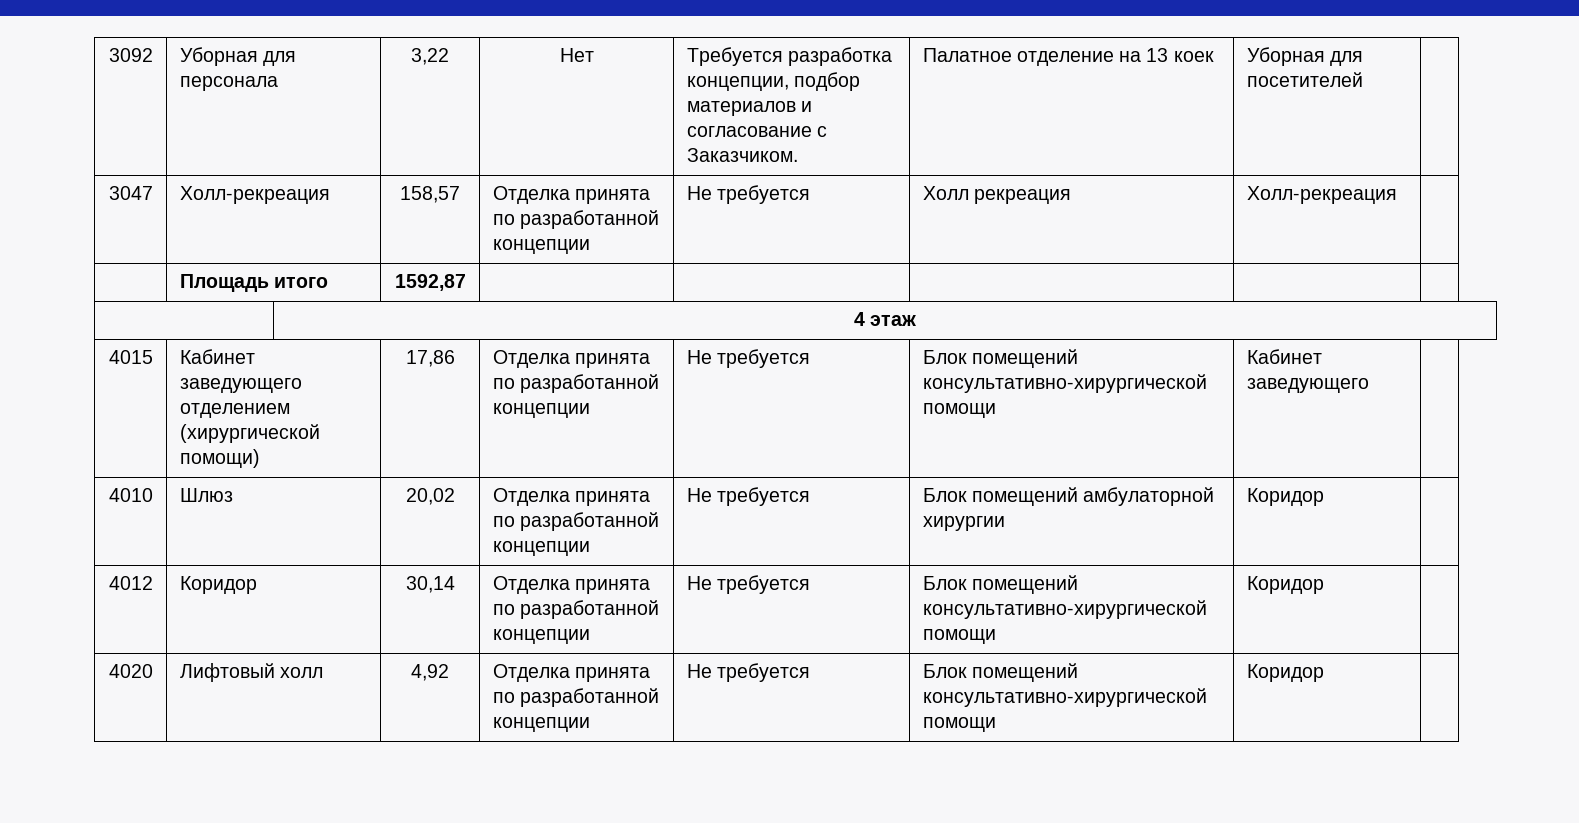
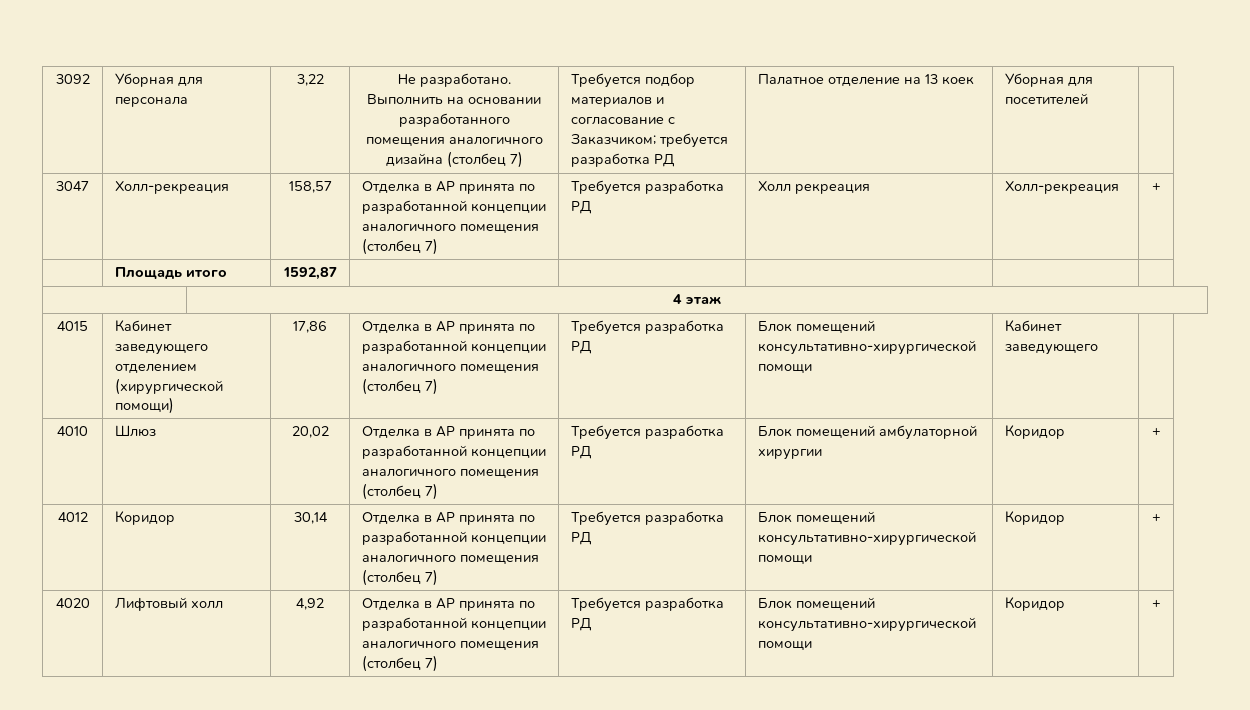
[559,48,594,62] [686,47,892,66] [686,76,789,91] Нет | Требуется разработка концепции, -> [397,73,511,87] [367,94,541,105] [398,113,510,127] [365,137,543,146] [385,151,523,168] [570,73,641,88] Не разработано. Выполнить на основании разработанного помещения аналогичного дизайна (столбец 7) | Требуется
[686,148,798,162] Заказчиком. -> [570,133,728,148] [570,153,674,167] Заказчиком; требуется разработка РД
[574,189,650,204] [492,210,659,229] [492,239,590,254] [686,185,810,204] принята по разработанной концепции | Не требуется -> [423,181,535,194] [361,200,546,214] [361,224,539,233] [361,238,438,255] [570,180,724,195] [570,201,591,214] в АР принята по разработанной концепции аналогичного помещения (столбец 7) | Требуется разработка РД
(1397, 195) none -> [1151,182,1161,191] +
[574,353,650,368] [492,374,659,393] [492,403,590,418] [686,349,810,368] принята по разработанной концепции | Не требуется -> [423,321,535,334] [361,340,546,354] [361,364,539,373] [361,378,438,395] [570,320,724,335] [570,341,591,354] в АР принята по разработанной концепции аналогичного помещения (столбец 7) | Требуется разработка РД
[574,491,650,506] [492,512,659,531] [492,541,590,556] [686,487,810,506] принята по разработанной концепции | Не требуется -> [423,426,535,439] [361,445,546,459] [361,469,539,478] [361,483,438,500] [570,425,724,440] [570,446,591,459] в АР принята по разработанной концепции аналогичного помещения (столбец 7) | Требуется разработка РД
(1324, 497) none -> [1151,427,1161,436] +
[574,579,650,594] [492,600,659,619] [492,629,590,644] [686,575,810,594] [922,575,1078,594] [922,600,1207,619] [922,629,996,644] [1246,576,1324,594] принята по разработанной концепции | Не требуется | Блок помещений консультативно-хирургической помощи | Коридор | -> [423,512,535,525] [361,531,546,545] [361,555,539,564] [361,569,438,586] [570,511,724,526] [570,532,591,545] [757,511,875,524] [757,531,976,546] [757,555,812,564] [1004,511,1065,525] [1151,513,1161,522] в АР принята по разработанной концепции аналогичного помещения (столбец 7) | Требуется разработка РД | Блок помещений консультативно-хирургической помощи | Коридор | +
[574,667,650,682] [492,688,659,707] [492,717,590,732] [686,663,810,682] [922,663,1078,682] [922,688,1207,707] [922,717,996,732] [1246,664,1324,682] принята по разработанной концепции | Не требуется | Блок помещений консультативно-хирургической помощи | Коридор | -> [423,598,535,611] [361,617,546,631] [361,641,539,650] [361,655,438,672] [570,597,724,612] [570,618,591,631] [757,597,875,610] [757,617,976,632] [757,641,812,650] [1004,597,1065,611] [1151,599,1161,608] в АР принята по разработанной концепции аналогичного помещения (столбец 7) | Требуется разработка РД | Блок помещений консультативно-хирургической помощи | Коридор | +

